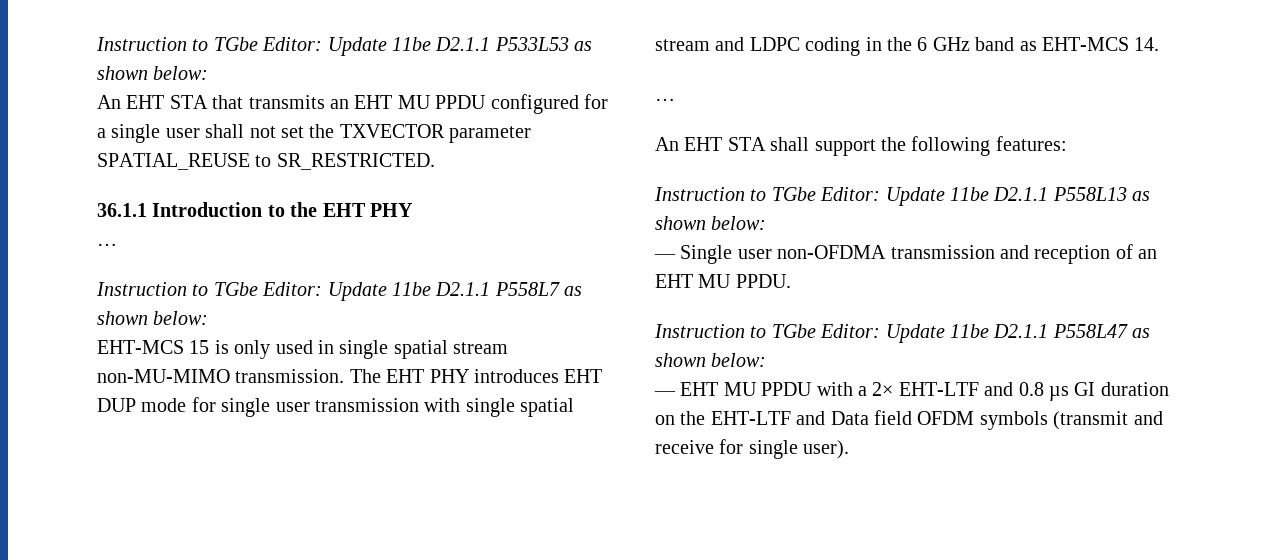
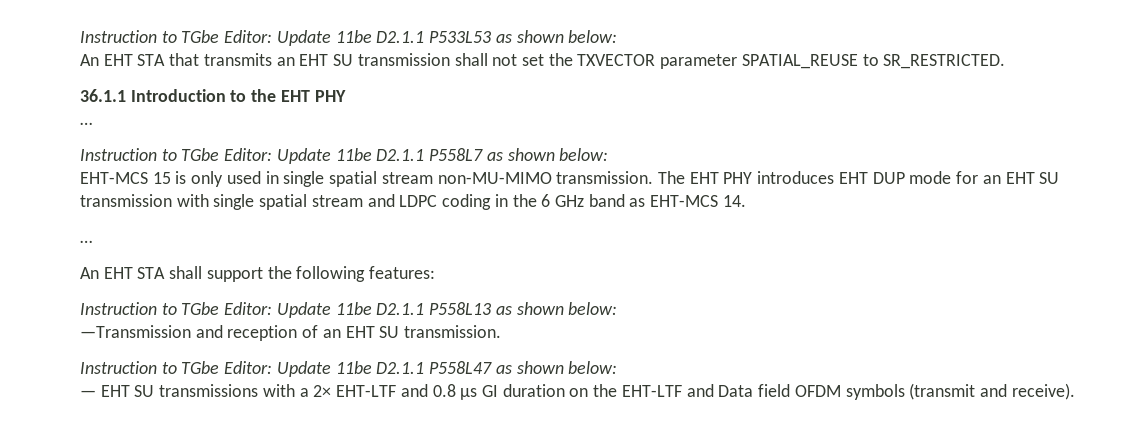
[397,94,608,114] [97,124,200,143] MU PPDU configured for a single user -> [333,53,450,66] SU transmission
[221,398,310,417] single user -> [982,172,1060,184] an EHT SU
[654,245,995,264] — Single user non-OFDMA transmission -> [80,325,191,338] —Transmission
[698,274,791,288] MU PPDU. -> [379,325,502,338] SU transmission.
[723,382,813,396] MU PPDU -> [134,384,259,397] SU transmissions
[655,439,850,459] receive for single user). -> [1011,383,1075,400] receive).

